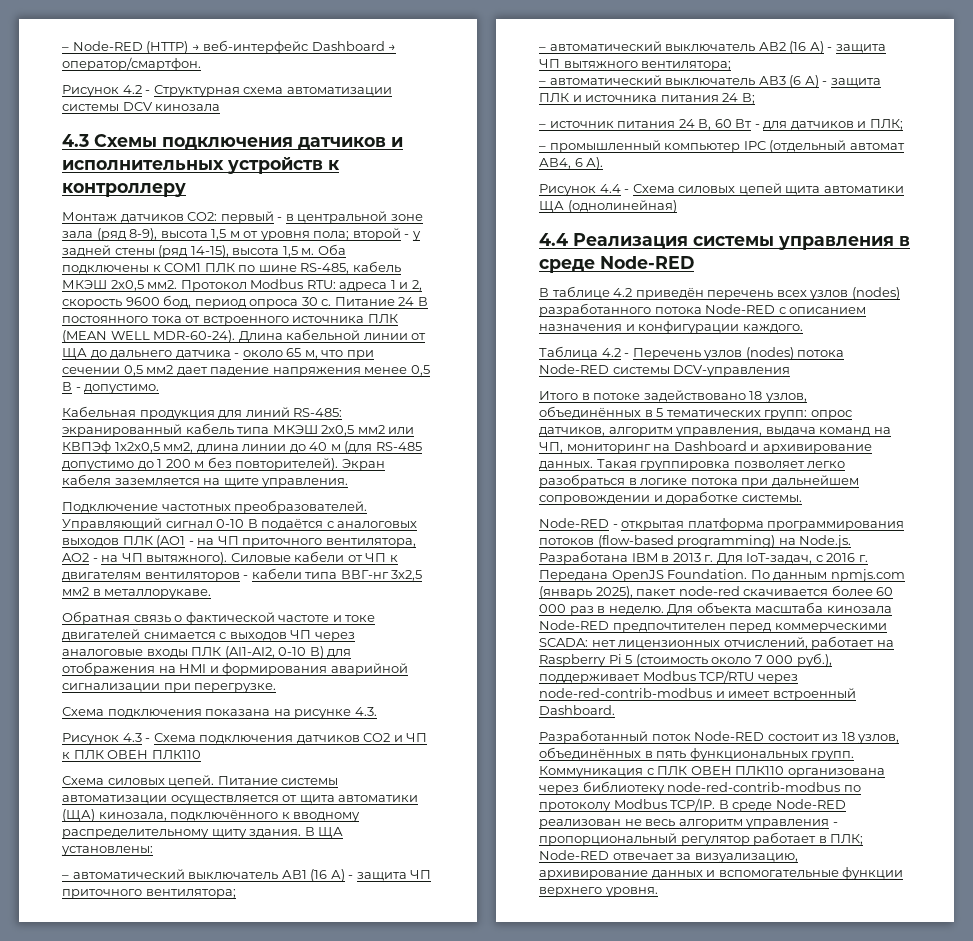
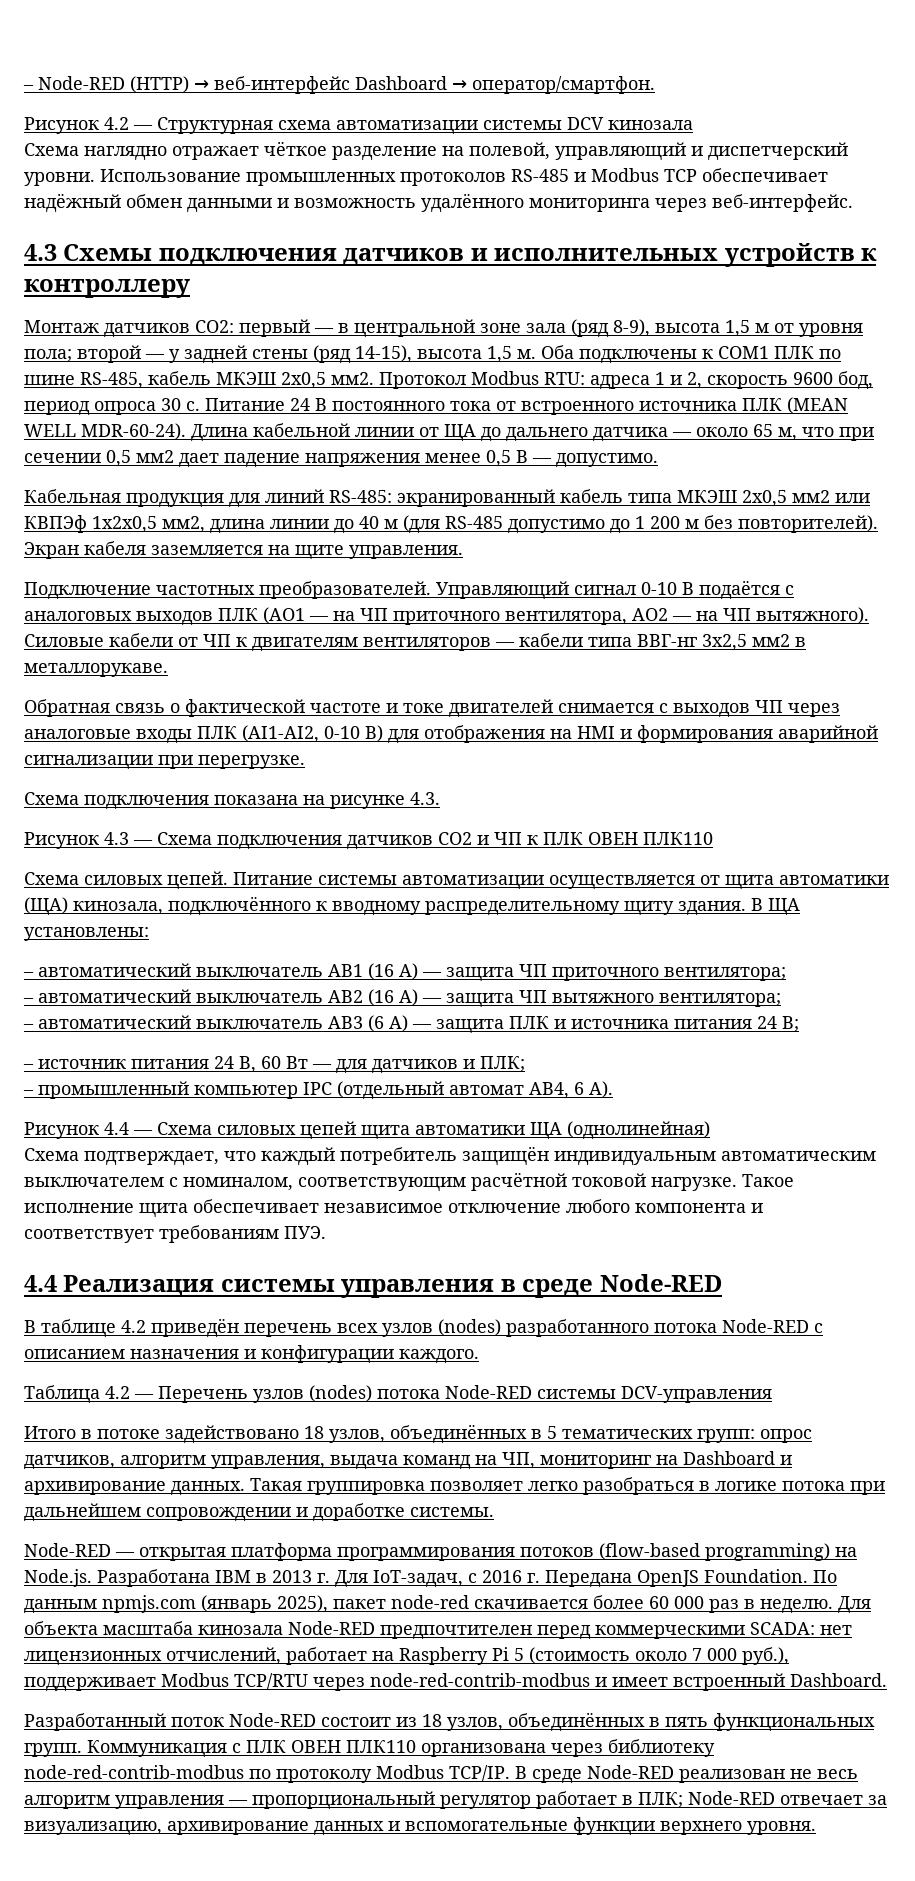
[145,90,151,94] - -> [133,125,153,130] —
(221, 107) none -> [24,141,848,161] [24,168,828,186] [24,193,853,213] // Схема наглядно отражает чёткое разделение на полевой, управляющий и диспетчерский уровни. Использование промышленных протоколов RS-485 и Modbus TCP обеспечивает надёжный обмен данными и возможность удалённого мониторинга через веб-интерфейс.
[277,217,283,221] - -> [314,328,334,333] —
[404,234,410,238] - -> [145,354,165,359] —
[234,353,240,357] - -> [672,432,692,437] —
[75,387,81,391] - -> [532,458,552,463] —
[188,541,194,545] - -> [309,616,329,621] —
[92,558,98,562] - -> [672,616,692,621] —
[243,575,249,579] - -> [495,642,515,647] —
[145,738,151,742] - -> [133,840,153,845] —
[348,875,354,879] - -> [422,972,442,977] —
[827,47,833,51] - -> [422,998,442,1003] —
[822,81,828,85] - -> [412,1024,432,1029] —
[754,124,760,128] - -> [312,1064,332,1069] —
[624,189,630,193] - -> [133,1130,153,1135] —
(677, 206) none -> [24,1146,876,1166] [24,1172,794,1192] [24,1199,763,1218] [24,1225,326,1243] // Схема подтверждает, что каждый потребитель защищён индивидуальным автоматическим выключателем с номиналом, соответствующим расчётной токовой нагрузке. Такое исполнение щита обеспечивает независимое отключение любого компонента и соответствует требованиям ПУЭ.
[624,353,630,357] - -> [134,1394,154,1399] —
[612,524,618,528] - -> [115,1552,135,1557] —
[832,822,838,826] - -> [228,1800,248,1805] —

